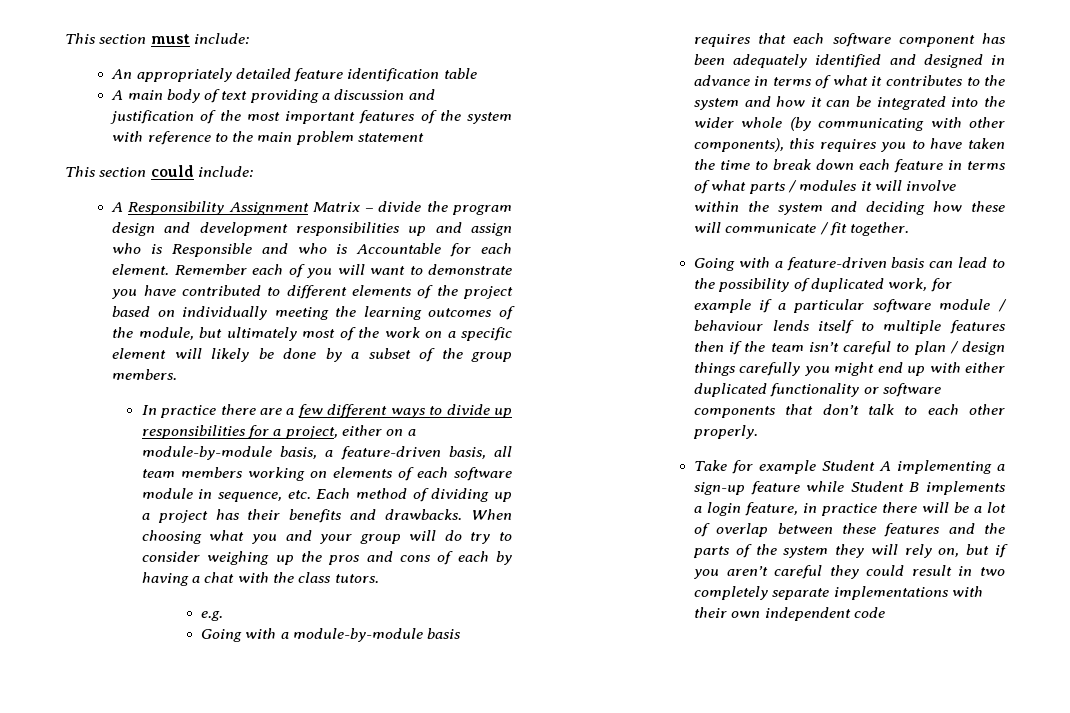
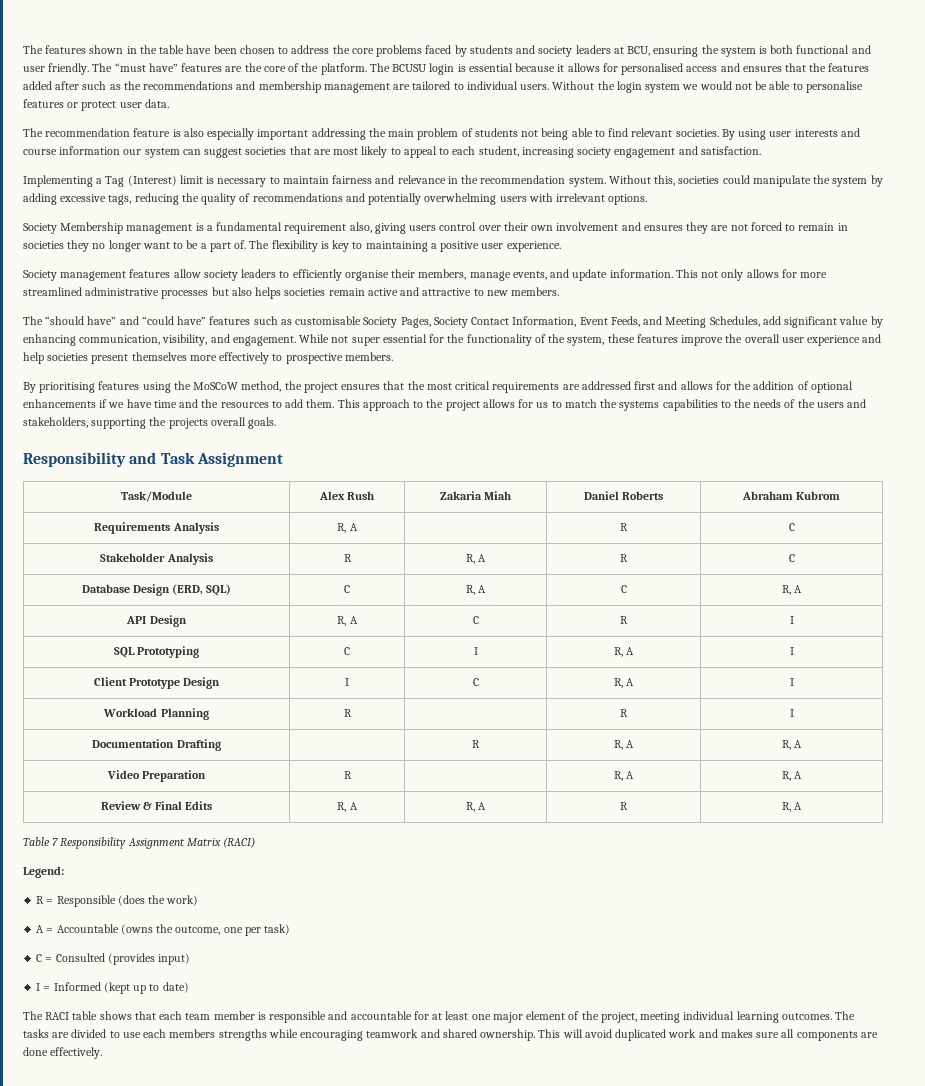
[65,33,249,44] [111,68,477,82] [111,89,435,103] [110,110,512,124] [112,131,425,145] [65,165,253,177] [111,201,512,215] [112,222,512,236] [112,243,512,257] [112,264,512,278] [112,285,513,299] [112,306,515,320] [112,327,512,341] [112,348,512,362] [112,369,178,380] [141,404,513,418] [141,425,416,439] [141,446,512,460] [141,467,512,481] [141,488,513,502] [141,509,512,523] [141,530,512,544] [141,551,513,565] [141,572,379,586] [200,611,223,621] [200,628,462,642] [693,33,1006,47] [693,54,1005,68] [693,75,1005,89] [693,96,1005,110] [693,117,1005,131] [693,138,1005,152] [693,159,1006,173] [693,180,957,194] [693,201,1005,215] [693,222,910,236] [693,257,1005,271] [693,278,952,292] [693,299,1007,313] [693,320,1006,334] [693,341,1005,355] [693,362,1005,376] [693,383,941,397] [693,404,1005,418] [692,425,758,439] [693,460,1005,474] [693,481,1006,495] [693,502,1006,516] [693,523,1005,537] [692,544,1008,558] [693,565,1005,579] [693,586,983,600] [693,607,885,621] This section must include: // An appropriately detailed feature identification table // A main body of text providing a discussion and justification of the most important features of the system with reference to the main problem statement // This section could include: // A Responsibility Assignment Matrix – divide the program design and development responsibilities up and assign who is Responsible and who is Accountable for each element. Remember each of you will want to demonstrate you have contributed to different elements of the project based on individually meeting the learning outcomes of the module, but ultimately most of the work on a specific element will likely be done by a subset of the group members. // In practice there are a few different ways to divide up responsibilities for a project, either on a module-by-module basis, a feature-driven basis, all team members working on elements of each software module in sequence, etc. Each method of dividing up a project has their benefits and drawbacks. When choosing what you and your group will do try to consider weighing up the pros and cons of each by having a chat with the class tutors. // e.g. // Going with a module-by-module basis requires that each software component has been adequately identified and designed in advance in terms of what it contributes to the system and how it can be integrated into the wider whole (by communicating with other components), this requires you to have taken the time to break down each feature in terms of what parts / modules it will involve within the system and deciding how these will communicate / fit together. // Going with a feature-driven basis can lead to the possibility of duplicated work, for example if a particular software module / behaviour lends itself to multiple features then if the team isn’t careful to plan / design things carefully you might end up with either duplicated functionality or software components that don’t talk to each other properly. // Take for example Student A implementing a sign-up feature while Student B implements a login feature, in practice there will be a lot of overlap between these features and the parts of the system they will rely on, but if you aren’t careful they could result in two completely separate implementations with their own independent code -> [23,45,871,57] [23,63,870,75] [23,81,863,93] [23,99,169,111] [23,128,860,140] [23,146,761,158] [23,175,883,187] [23,193,648,205] [23,222,848,234] [23,240,561,252] [23,269,828,281] [23,287,560,299] [23,316,883,328] [23,334,882,346] [23,352,393,364] [23,381,853,393] [23,399,867,411] [23,417,277,429] [23,452,283,467] [121,491,192,502] [318,491,375,500] [439,491,512,500] [583,491,664,500] [741,491,841,500] [94,522,219,534] [337,523,358,533] [620,523,628,531] [788,523,795,531] [100,553,213,565] [343,554,352,562] [465,554,487,564] [620,554,628,562] [788,554,795,562] [81,584,232,596] [344,585,350,593] [465,585,487,595] [620,585,627,593] [781,585,803,595] [126,615,187,627] [337,616,358,626] [472,616,479,624] [620,616,628,624] [789,616,794,624] [113,646,200,658] [344,647,350,655] [473,647,478,655] [613,647,635,657] [789,647,794,655] [93,677,221,689] [345,678,349,686] [472,678,479,686] [613,678,635,688] [789,678,794,686] [103,708,209,720] [343,709,352,717] [620,709,628,717] [789,709,794,717] [92,739,221,751] [472,740,480,748] [613,740,635,750] [781,740,803,750] [106,770,207,782] [343,771,352,779] [613,771,635,781] [781,771,803,781] [100,801,213,810] [337,802,358,812] [465,802,487,812] [620,802,628,810] [781,802,803,812] [23,837,256,849] [23,866,64,878] [36,895,199,907] [36,924,291,936] [36,953,191,965] [36,982,189,994] [23,1011,856,1023] [23,1029,878,1041] [23,1047,103,1059] The features shown in the table have been chosen to address the core problems faced by students and society leaders at BCU, ensuring the system is both functional and user friendly. The “must have” features are the core of the platform. The BCUSU login is essential because it allows for personalised access and ensures that the features added after such as the recommendations and membership management are tailored to individual users. Without the login system we would not be able to personalise features or protect user data. // The recommendation feature is also especially important addressing the main problem of students not being able to find relevant societies. By using user interests and course information our system can suggest societies that are most likely to appeal to each student, increasing society engagement and satisfaction. // Implementing a Tag (Interest) limit is necessary to maintain fairness and relevance in the recommendation system. Without this, societies could manipulate the system by adding excessive tags, reducing the quality of recommendations and potentially overwhelming users with irrelevant options. // Society Membership management is a fundamental requirement also, giving users control over their own involvement and ensures they are not forced to remain in societies they no longer want to be a part of. The flexibility is key to maintaining a positive user experience. // Society management features allow society leaders to efficiently organise their members, manage events, and update information. This not only allows for more streamlined administrative processes but also helps societies remain active and attractive to new members. // The “should have” and “could have” features such as customisable Society Pages, Society Contact Information, Event Feeds, and Meeting Schedules, add significant value by enhancing communication, visibility, and engagement. While not super essential for the functionality of the system, these features improve the overall user experience and help societies present themselves more effectively to prospective members. // By prioritising features using the MoSCoW method, the project ensures that the most critical requirements are addressed first and allows for the addition of optional enhancements if we have time and the resources to add them. This approach to the project allows for us to match the systems capabilities to the needs of the users and stakeholders, supporting the projects overall goals. // Responsibility and Task Assignment // Task/Module | Alex Rush | Zakaria Miah | Daniel Roberts | Abraham Kubrom // Requirements Analysis | R, A | | R | C // Stakeholder Analysis | R | R, A | R | C // Database Design (ERD, SQL) | C | R, A | C | R, A // API Design | R, A | C | R | I // SQL Prototyping | C | I | R, A | I // Client Prototype Design | I | C | R, A | I // Workload Planning | R | | R | I // Documentation Drafting | | R | R, A | R, A // Video Preparation | R | | R, A | R, A // Review & Final Edits | R, A | R, A | R | R, A // Table 7 Responsibility Assignment Matrix (RACI) // Legend: // R = Responsible (does the work) // A = Accountable (owns the outcome, one per task) // C = Consulted (provides input) // I = Informed (kept up to date) // The RACI table shows that each team member is responsible and accountable for at least one major element of the project, meeting individual learning outcomes. The tasks are divided to use each members strengths while encouraging teamwork and shared ownership. This will avoid duplicated work and makes sure all components are done effectively.

